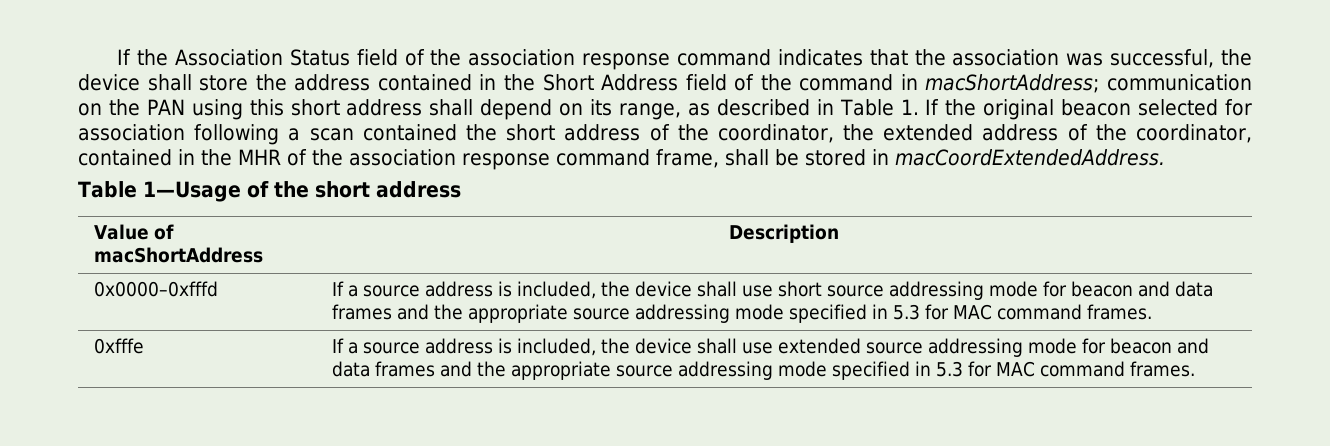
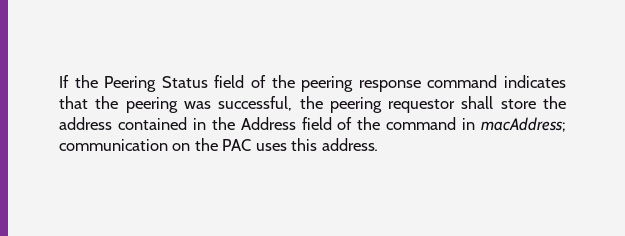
[117,49,283,66] If the Association -> [59,75,157,92] If the Peering
[468,49,576,66] association -> [301,76,354,92] peering
[952,49,1060,66] association -> [125,97,178,113] peering
[78,74,140,91] device -> [329,97,456,113] peering requestor
[542,74,594,91] Short -> (235, 123) none
[925,74,1100,93] macShortAddress; -> [480,117,566,132] macAddress;
[146,99,1253,120] [78,124,1252,145] [78,149,1165,170] [78,181,461,202] [93,224,174,240] [93,247,263,263] [729,224,839,243] [93,281,218,297] [331,281,1213,300] [331,304,1152,323] [93,338,144,354] [331,338,1209,357] [331,361,1195,380] PAN using this short address shall depend on its range, as described in Table 1. If the original beacon selected for association following a scan contained the short address of the coordinator, the extended address of the coordinator, contained in the MHR of the association response command frame, shall be stored in macCoordExtendedAddress. // Table 1—Usage of the short address // Value of macShortAddress | Description // 0x0000–0xfffd | If a source address is included, the device shall use short source addressing mode for beacon and data frames and the appropriate source addressing mode specified in 5.3 for MAC command frames. // 0xfffe | If a source address is included, the device shall use extended source addressing mode for beacon and data frames and the appropriate source addressing mode specified in 5.3 for MAC command frames. -> [222,138,378,151] PAC uses this address.

